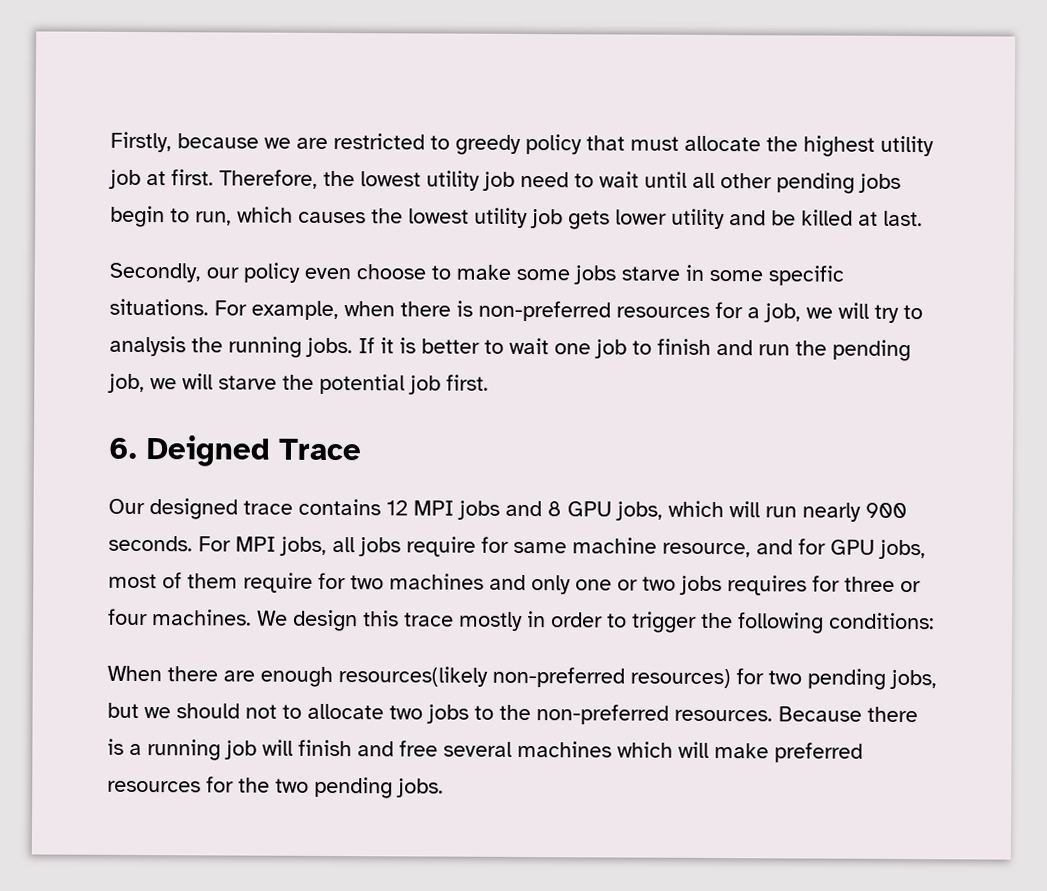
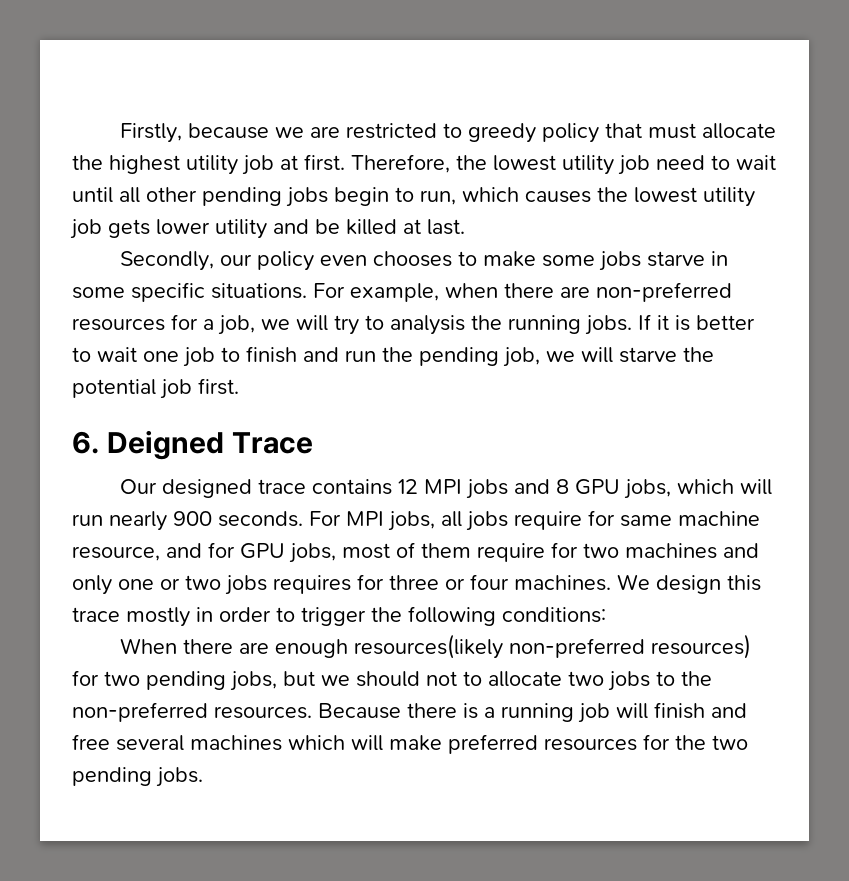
[356,264,426,280] choose -> [373,251,453,267] chooses
[456,300,473,317] is -> [560,286,590,298] are

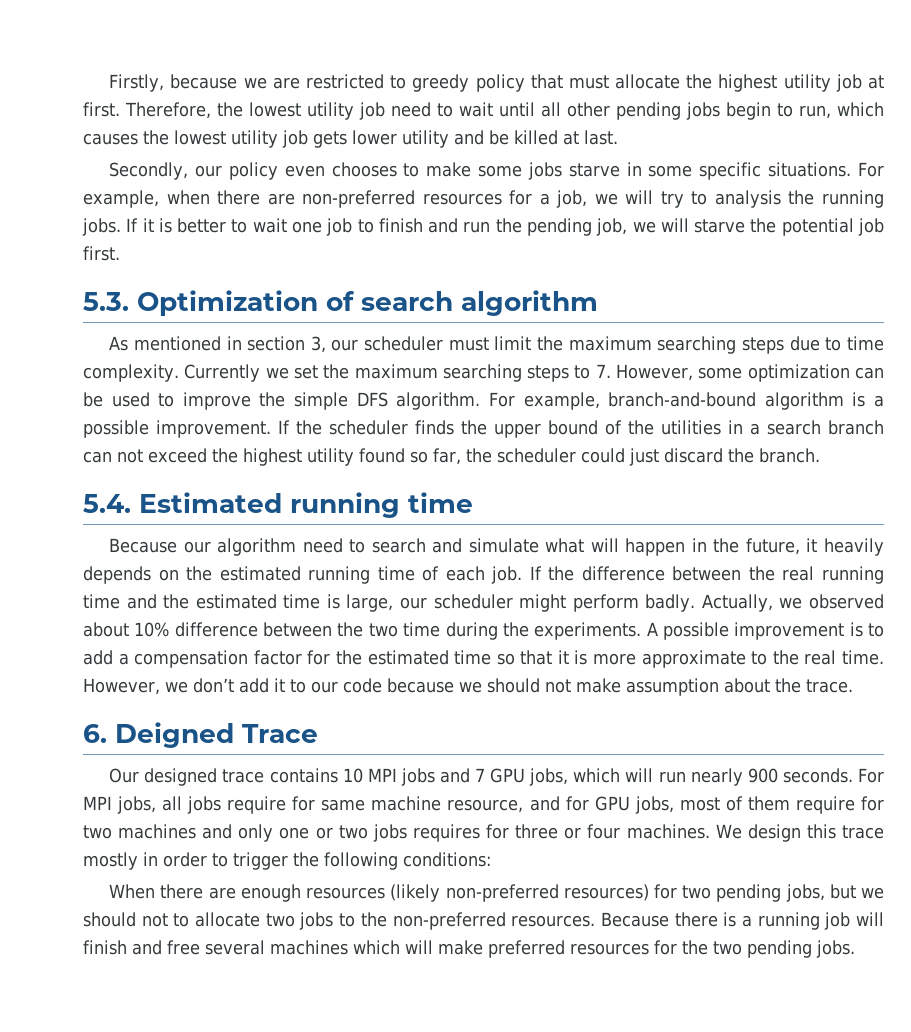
(239, 386) none -> [83,290,598,316] [109,336,885,354] [83,364,885,382] [83,392,885,410] [83,420,884,438] [83,448,820,466] [83,492,473,518] [109,538,884,556] [83,566,884,584] [83,594,884,612] [83,622,884,640] [83,650,885,668] [83,678,853,696] // 5.3. Optimization of search algorithm // As mentioned in section 3, our scheduler must limit the maximum searching steps due to time complexity. Currently we set the maximum searching steps to 7. However, some optimization can be used to improve the simple DFS algorithm. For example, branch-and-bound algorithm is a possible improvement. If the scheduler finds the upper bound of the utilities in a search branch can not exceed the highest utility found so far, the scheduler could just discard the branch. // 5.4. Estimated running time // Because our algorithm need to search and simulate what will happen in the future, it heavily depends on the estimated running time of each job. If the difference between the real running time and the estimated time is large, our scheduler might perform badly. Actually, we observed about 10% difference between the two time during the experiments. A possible improvement is to add a compensation factor for the estimated time so that it is more approximate to the real time. However, we don’t add it to our code because we should not make assumption about the trace.
[398,479,419,494] 12 -> [342,768,363,783] 10
[556,479,570,494] 8 -> [475,768,486,782] 7
[354,634,504,659] resources(likely -> [306,884,441,902] resources (likely

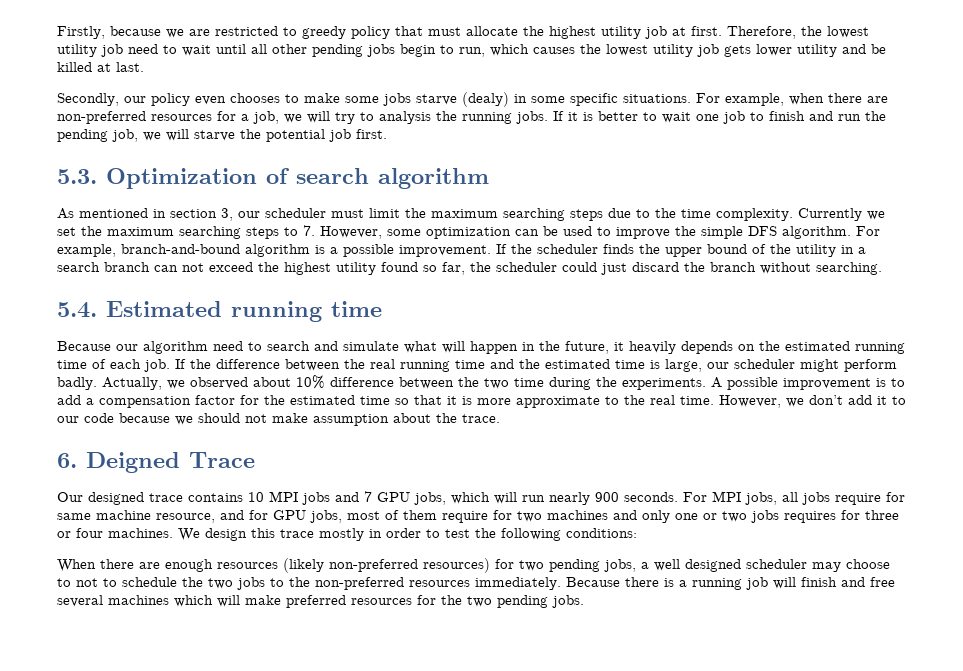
(620, 170) none -> [462,92,509,107] (dealy)
(842, 344) none -> [655,208,676,218] the
[661,420,721,435] utilities -> [796,244,836,257] utility
[759,448,820,463] branch. -> [710,262,882,275] branch without searching.
[233,852,288,870] trigger -> [445,529,470,538] test
[829,884,885,899] [83,912,261,927] but we should not to allocate -> [641,559,890,572] [57,577,203,587] a well designed scheduler may choose to not to schedule the
[511,915,596,927] resources. -> [409,577,561,590] resources immediately.

